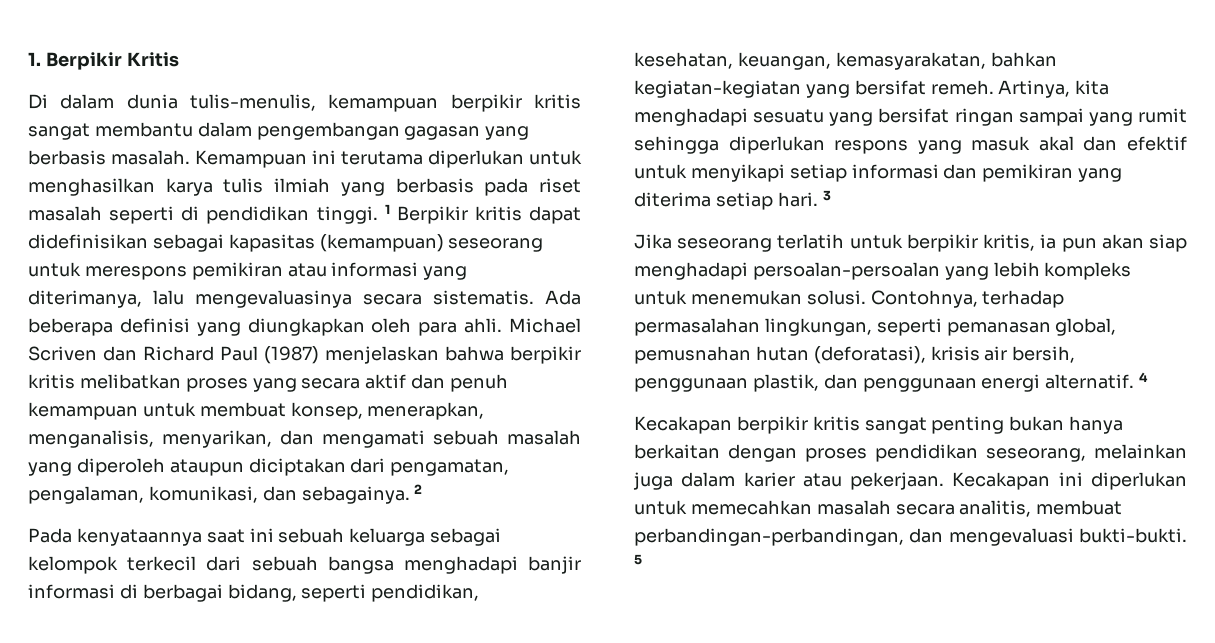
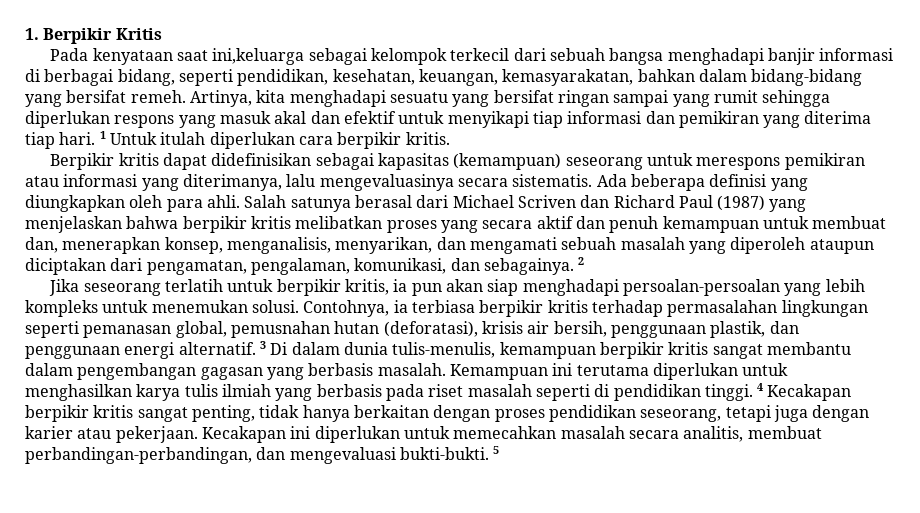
(179, 59) none -> [50,48,894,65] [25,69,863,86] [25,90,831,107] [25,111,872,128] [25,131,450,149] [50,153,865,170] [25,174,808,191] [25,195,807,212] [25,216,887,233] [25,237,874,254] [25,257,585,275] [49,279,865,296] [25,300,868,317] [25,321,799,338] [25,341,266,359] Pada kenyataan saat ini,keluarga sebagai kelompok terkecil dari sebuah bangsa menghadapi banjir informasi di berbagai bidang, seperti pendidikan, kesehatan, keuangan, kemasyarakatan, bahkan dalam bidang-bidang yang bersifat remeh. Artinya, kita menghadapi sesuatu yang bersifat ringan sampai yang rumit sehingga diperlukan respons yang masuk akal dan efektif untuk menyikapi tiap informasi dan pemikiran yang diterima tiap hari. 1 Untuk itulah diperlukan cara berpikir kritis. // Berpikir kritis dapat didefinisikan sebagai kapasitas (kemampuan) seseorang untuk merespons pemikiran atau informasi yang diterimanya, lalu mengevaluasinya secara sistematis. Ada beberapa definisi yang diungkapkan oleh para ahli. Salah satunya berasal dari Michael Scriven dan Richard Paul (1987) yang menjelaskan bahwa berpikir kritis melibatkan proses yang secara aktif dan penuh kemampuan untuk membuat dan, menerapkan konsep, menganalisis, menyarikan, dan mengamati sebuah masalah yang diperoleh ataupun diciptakan dari pengamatan, pengalaman, komunikasi, dan sebagainya. 2 // Jika seseorang terlatih untuk berpikir kritis, ia pun akan siap menghadapi persoalan-persoalan yang lebih kompleks untuk menemukan solusi. Contohnya, ia terbiasa berpikir kritis terhadap permasalahan lingkungan seperti pemanasan global, pemusnahan hutan (deforatasi), krisis air bersih, penggunaan plastik, dan penggunaan energi alternatif. 3
[384,204,581,224] [28,234,544,252] [28,262,468,280] [28,290,581,308] [28,318,581,336] [28,346,581,364] [28,374,509,392] [28,402,485,420] [28,430,581,448] [28,458,510,476] [28,484,423,504] [28,528,502,546] [28,556,582,574] [28,584,480,602] [634,52,1057,70] [634,80,1110,98] [634,108,1187,126] [634,136,1187,154] [634,164,1123,182] [634,190,831,210] [634,234,1187,252] [634,262,1132,280] [634,290,1065,308] [634,318,1117,336] [634,346,1076,364] [634,374,1135,392] 1 Berpikir kritis dapat didefinisikan sebagai kapasitas (kemampuan) seseorang untuk merespons pemikiran atau informasi yang diterimanya, lalu mengevaluasinya secara sistematis. Ada beberapa definisi yang diungkapkan oleh para ahli. Michael Scriven dan Richard Paul (1987) menjelaskan bahwa berpikir kritis melibatkan proses yang secara aktif dan penuh kemampuan untuk membuat konsep, menerapkan, menganalisis, menyarikan, dan mengamati sebuah masalah yang diperoleh ataupun diciptakan dari pengamatan, pengalaman, komunikasi, dan sebagainya. 2 // Pada kenyataannya saat ini sebuah keluarga sebagai kelompok terkecil dari sebuah bangsa menghadapi banjir informasi di berbagai bidang, seperti pendidikan, kesehatan, keuangan, kemasyarakatan, bahkan kegiatan-kegiatan yang bersifat remeh. Artinya, kita menghadapi sesuatu yang bersifat ringan sampai yang rumit sehingga diperlukan respons yang masuk akal dan efektif untuk menyikapi setiap informasi dan pemikiran yang diterima setiap hari. 3 // Jika seseorang terlatih untuk berpikir kritis, ia pun akan siap menghadapi persoalan-persoalan yang lebih kompleks untuk menemukan solusi. Contohnya, terhadap permasalahan lingkungan, seperti pemanasan global, pemusnahan hutan (deforatasi), krisis air bersih, penggunaan plastik, dan penggunaan energi alternatif. -> (753, 392) none
(1149, 377) // -> (764, 387) none
[931,416,1065,434] penting bukan -> [191,405,300,422] penting, tidak
[1094,444,1187,459] [633,472,736,490] melainkan juga dalam -> [725,405,870,422] tetapi juga dengan

